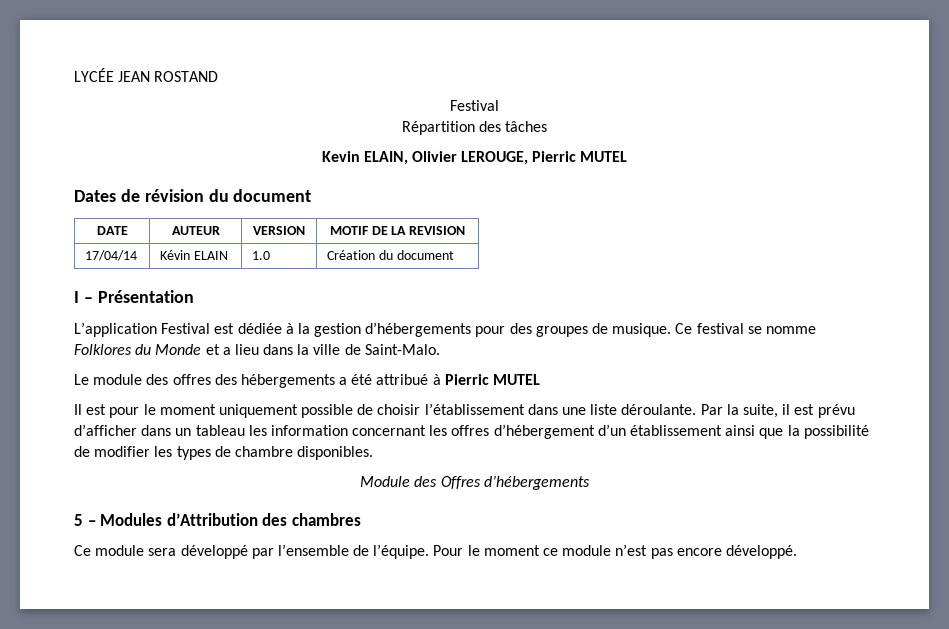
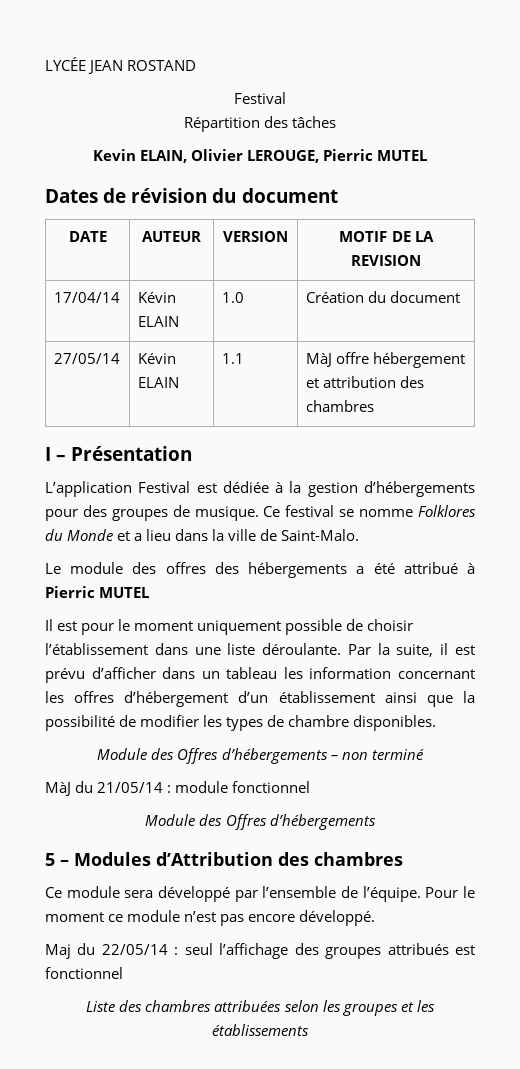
(454, 255) none -> [53,353,120,364] [137,353,176,364] [137,377,179,388] [221,353,244,364] [305,352,465,368] [305,376,424,388] [305,400,374,412] // 27/05/14 | Kévin ELAIN | 1.1 | MàJ offre hébergement et attribution des chambres
(374, 453) none -> [97,748,424,764] [45,781,311,796] // Module des Offres d’hébergements – non terminé // MàJ du 21/05/14 : module fonctionnel
(797, 552) none -> [45,943,476,959] [45,967,123,979] [86,1000,435,1016] [212,1024,309,1036] // Maj du 22/05/14 : seul l’affichage des groupes attribués est fonctionnel // Liste des chambres attribuées selon les groupes et les établissements

